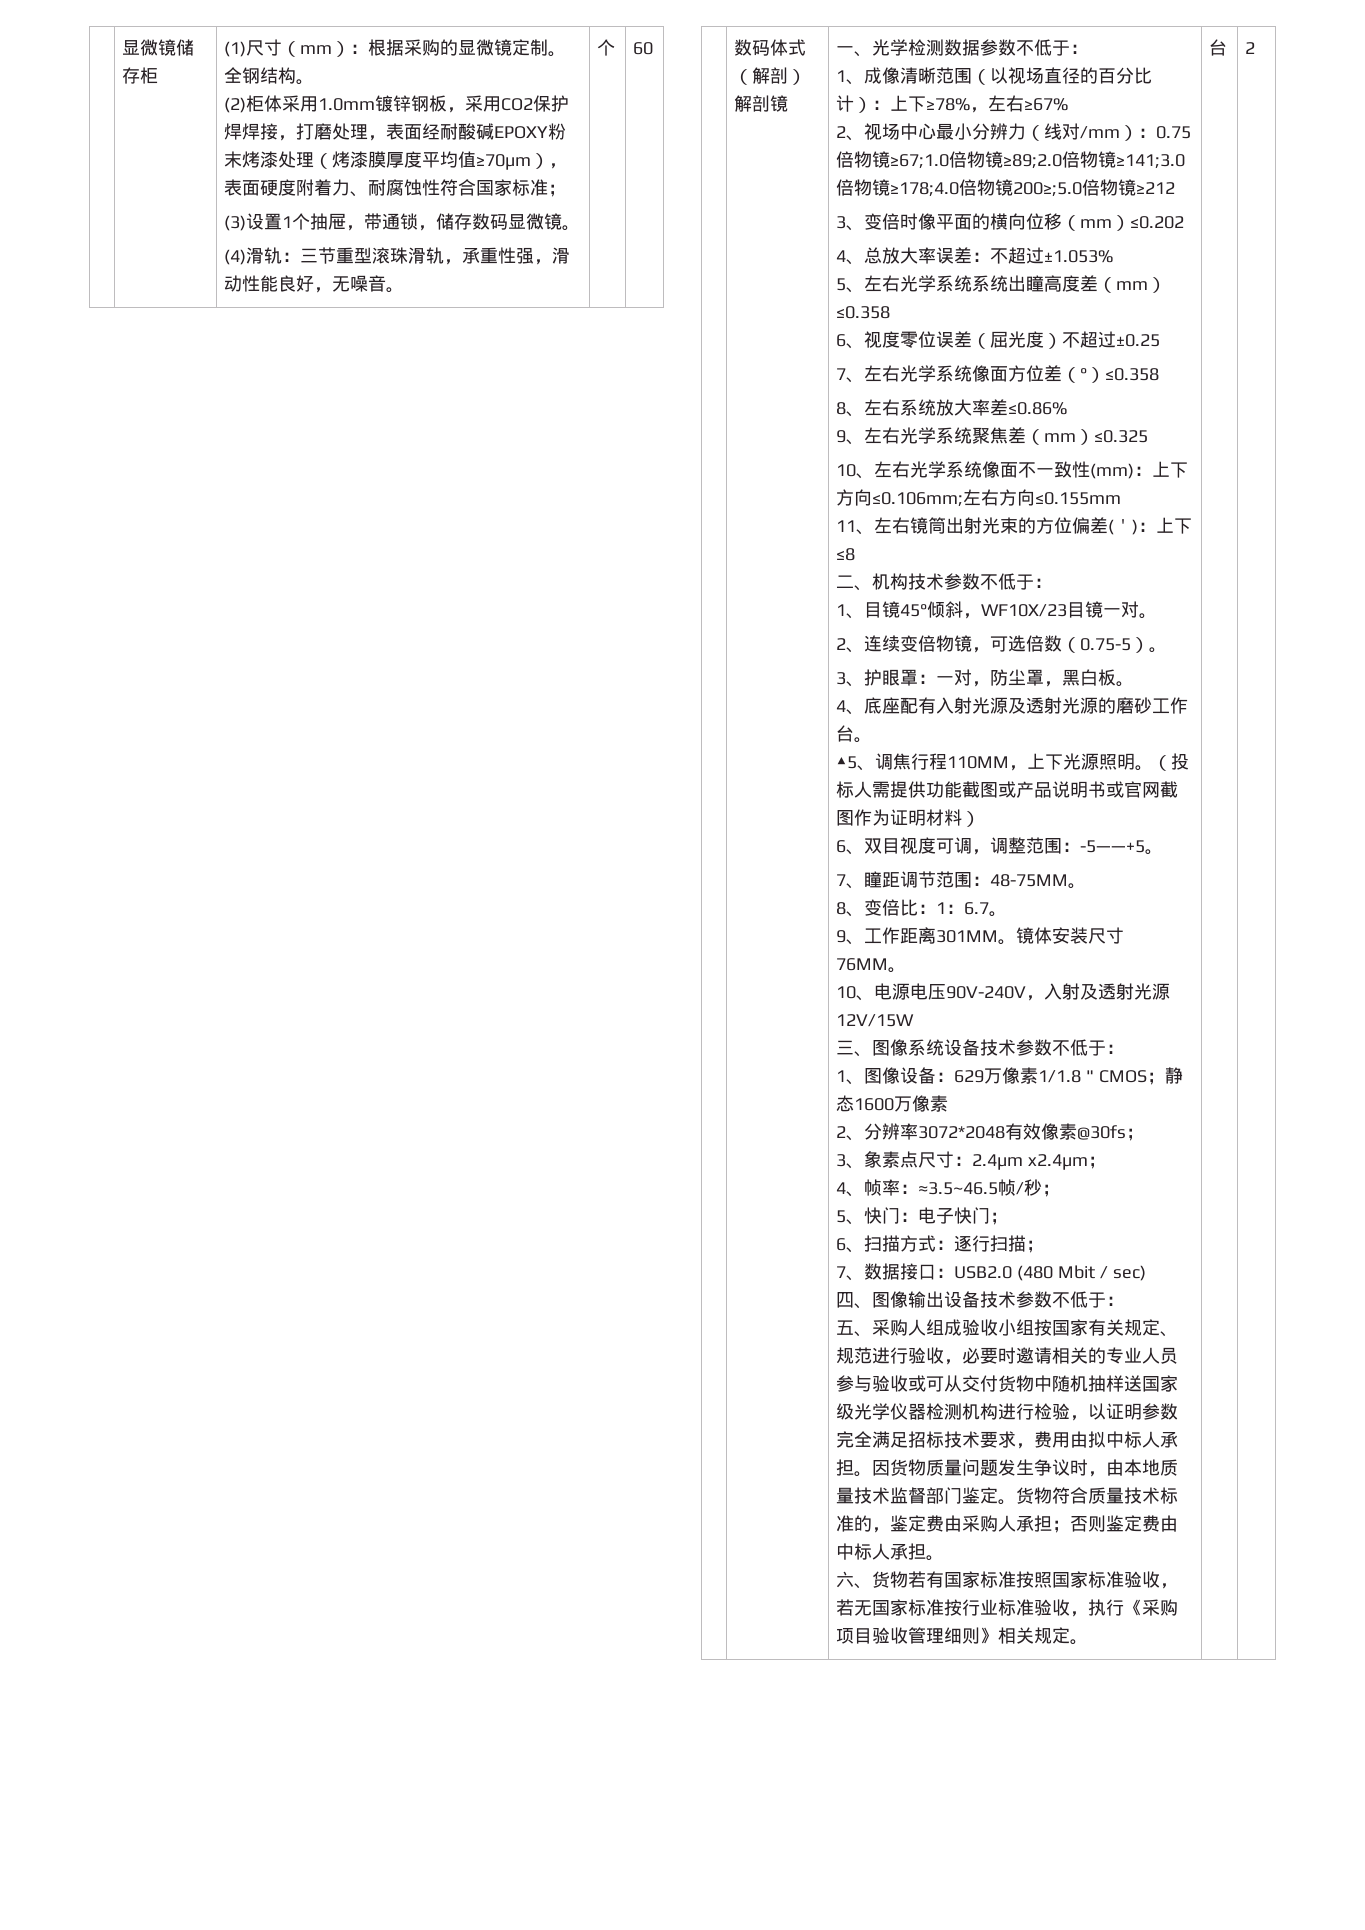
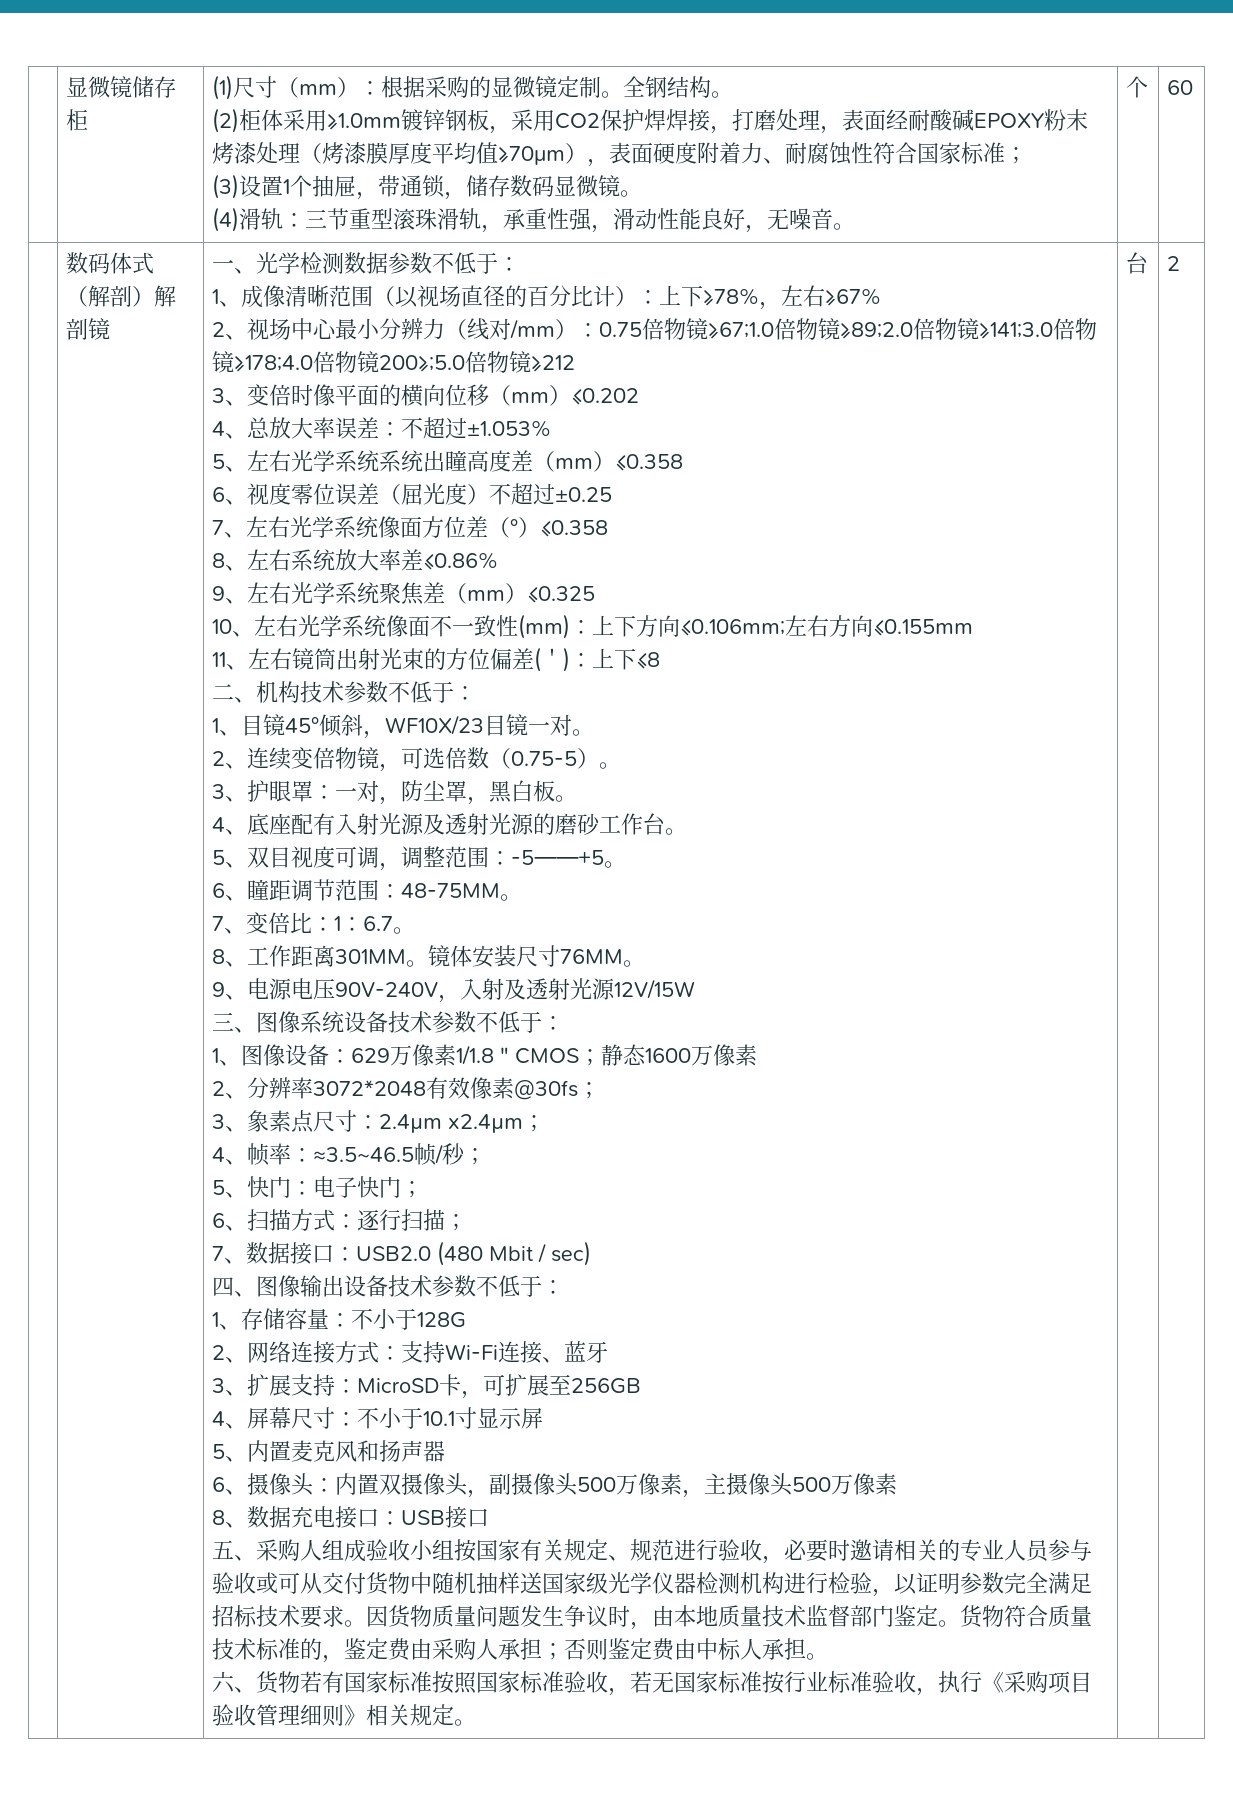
[318,98,376,111] 1.0mm -> [327,113,402,130] ≥1.0mm
[836,753,1190,771] [836,781,1179,798] [836,809,981,827] [836,840,847,853] ▲5、调焦行程110MM，上下光源照明。（投标人需提供功能截图或产品说明书或官网截图作为证明材料） // 6 -> [212,850,226,865] 5
[836,874,847,886] 7 -> [212,883,226,898] 6
[836,902,847,915] 8 -> [212,916,225,931] 7
[836,930,847,943] 9 -> [212,949,226,964] 8
[836,986,857,999] 10 -> [212,982,226,997] 9
(1125, 1301) none -> [212,1308,467,1330] [212,1341,609,1363] [212,1374,642,1399] [212,1407,544,1429] [212,1440,446,1462] [212,1473,898,1498] [212,1506,490,1528] // 1、存储容量：不小于128G // 2、网络连接方式：支持Wi-Fi连接、蓝牙 // 3、扩展支持：MicroSD卡，可扩展至256GB // 4、屏幕尺寸：不小于10.1寸显示屏 // 5、内置麦克风和扬声器 // 6、摄像头：内置双摄像头，副摄像头500万像素，主摄像头500万像素 // 8、数据充电接口：USB接口
[1016,1431,1179,1449] [836,1459,855,1476] ，费用由拟中标人承担 -> (345, 1616) none

